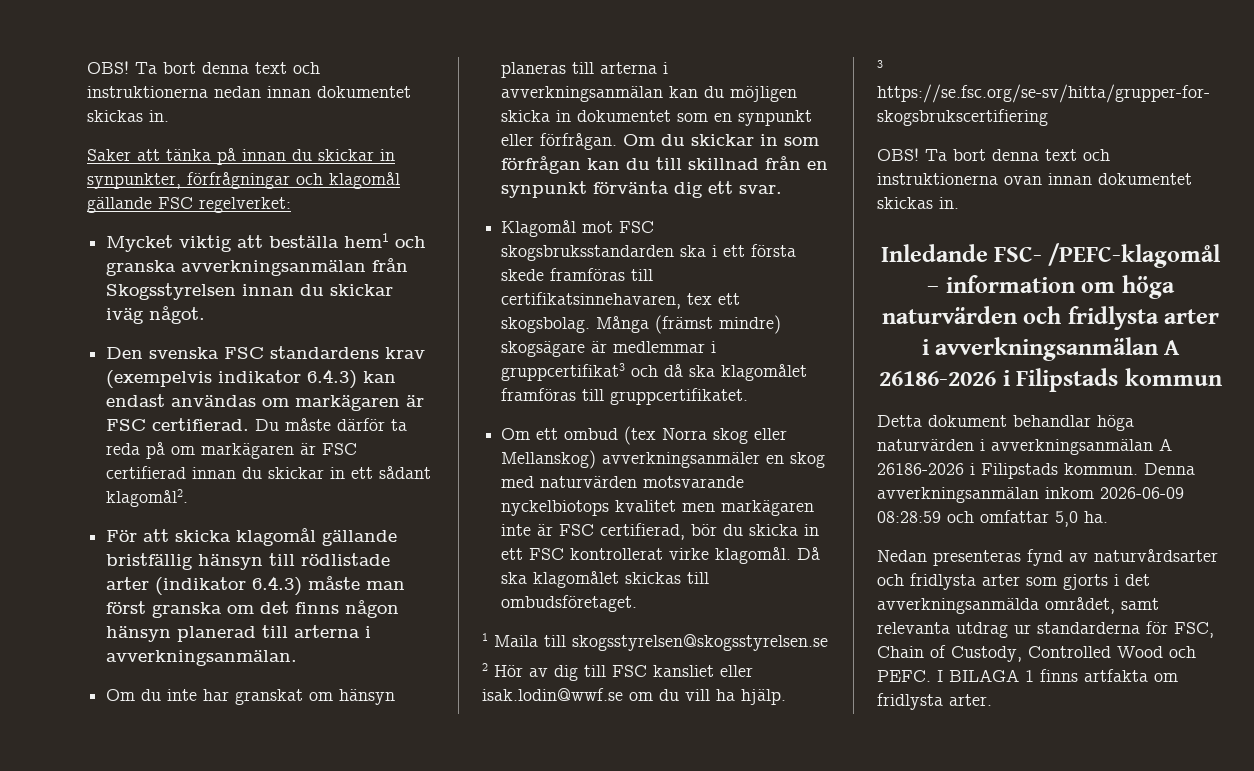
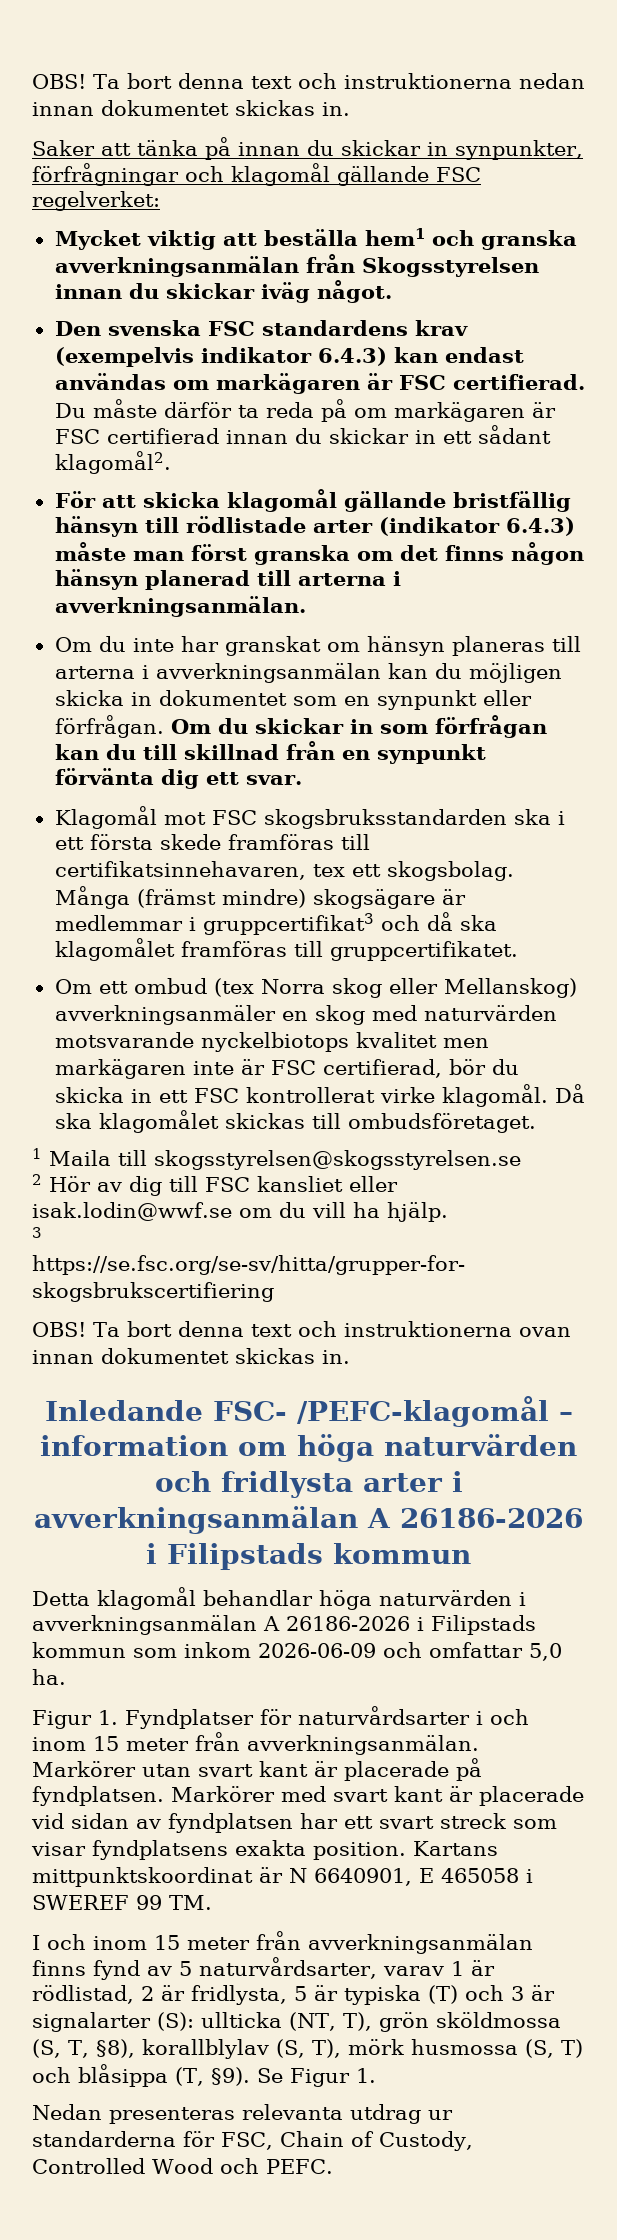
[928,415,1007,427] dokument -> [97,1587,196,1610] klagomål
[1064,463,1195,475] [877,487,1039,503] kommun. Denna avverkningsanmälan -> [32,1642,177,1658] kommun som
[877,511,941,523] 08:28:59 -> (376, 1650) none
[877,549,1218,566] [877,573,1150,590] [877,597,1159,614] Nedan presenteras fynd av naturvårdsarter och fridlysta arter som gjorts i det avverkningsanmälda området, samt -> [32,1706,529,1729] [32,1732,479,1755] [32,1758,482,1781] [32,1786,584,1806] [31,1813,557,1833] [31,1840,498,1860] [32,1867,533,1887] [32,1895,212,1910] [32,1931,533,1954] [32,1957,495,1980] [32,1985,555,2005] [32,2012,561,2032] [32,2039,583,2059] [32,2064,376,2087] [32,2104,235,2124] Figur 1. Fyndplatser för naturvårdsarter i och inom 15 meter från avverkningsanmälan. Markörer utan svart kant är placerade på fyndplatsen. Markörer med svart kant är placerade vid sidan av fyndplatsen har ett svart streck som visar fyndplatsens exakta position. Kartans mittpunktskoordinat är N 6640901, E 465058 i SWEREF 99 TM. // I och inom 15 meter från avverkningsanmälan finns fynd av 5 naturvårdsarter, varav 1 är rödlistad, 2 är fridlysta, 5 är typiska (T) och 3 är signalarter (S): ullticka (NT, T), grön sköldmossa (S, T, §8), korallblylav (S, T), mörk husmossa (S, T) och blåsippa (T, §9). Se Figur 1. // Nedan presenteras
[937,669,1178,682] [877,693,992,710] I BILAGA 1 finns artfakta om fridlysta arter. -> (333, 2166) none

